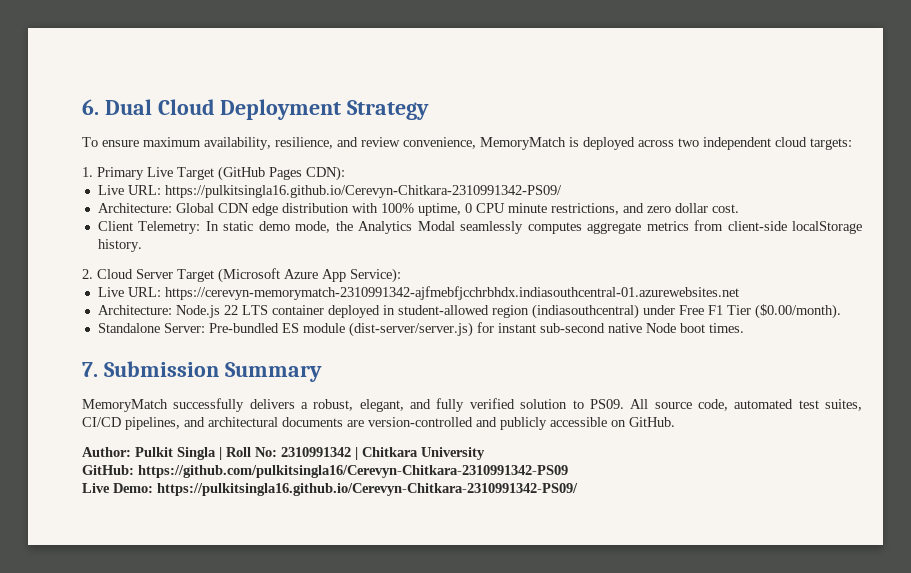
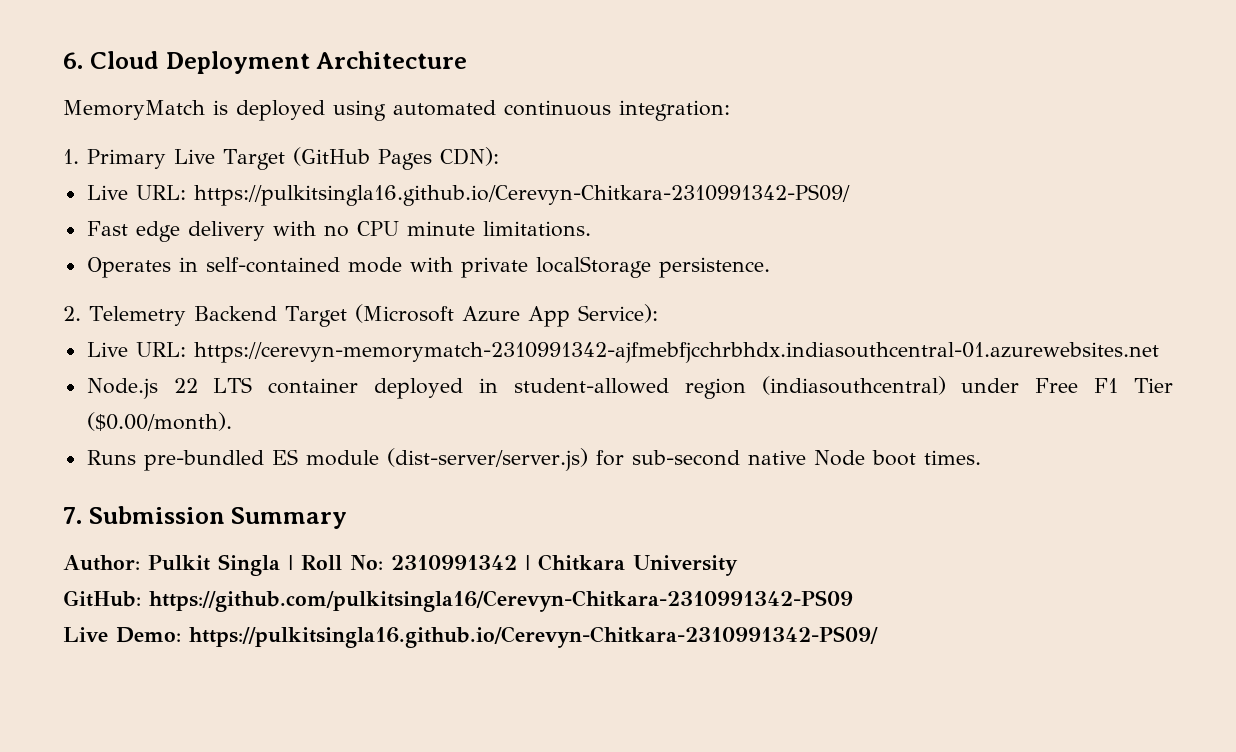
[104,99,152,115] Dual -> (83, 60) none
[347,100,430,120] [82,137,852,150] Strategy // To ensure maximum availability, resilience, and review convenience, MemoryMatch is deployed across two independent cloud targets: -> [316,51,468,69] [63,100,730,121] Architecture // MemoryMatch is deployed using automated continuous integration:
[97,203,739,216] [97,220,862,234] [97,239,142,252] Architecture: Global CDN edge distribution with 100% uptime, 0 CPU minute restrictions, and zero dollar cost. // Client Telemetry: In static demo mode, the Analytics Modal seamlessly computes aggregate metrics from client-side localStorage history. -> [86,221,591,242] [86,256,770,278] Fast edge delivery with no CPU minute limitations. // Operates in self-contained mode with private localStorage persistence.
[97,269,173,279] Cloud Server -> [89,306,277,326] Telemetry Backend
[97,305,172,315] Architecture: -> (1159, 352) none
[97,323,279,333] Standalone Server: Pre-bundled -> [86,450,264,471] Runs pre-bundled
[497,323,536,333] instant -> (624, 458) none
[82,398,863,412] [82,417,675,430] // MemoryMatch successfully delivers a robust, elegant, and fully verified solution to PS09. All source code, automated test suites, CI/CD pipelines, and architectural documents are version-controlled and publicly accessible on GitHub. -> (348, 518) none

